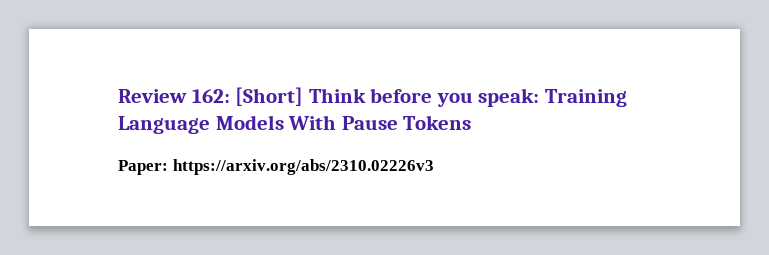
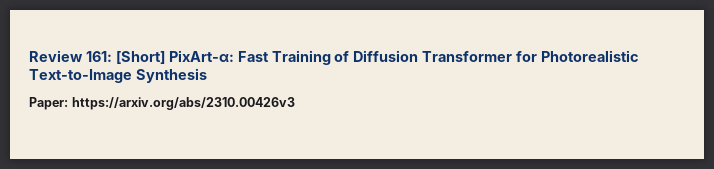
[191,87,627,107] [118,115,472,134] 162: [Short] Think before you speak: Training Language Models With Pause Tokens -> [85,50,640,65] [29,68,207,83] 161: [Short] PixArt-α: Fast Training of Diffusion Transformer for Photorealistic Text-to-Image Synthesis
[172,159,434,175] https://arxiv.org/abs/2310.02226v3 -> [72,97,295,110] https://arxiv.org/abs/2310.00426v3

